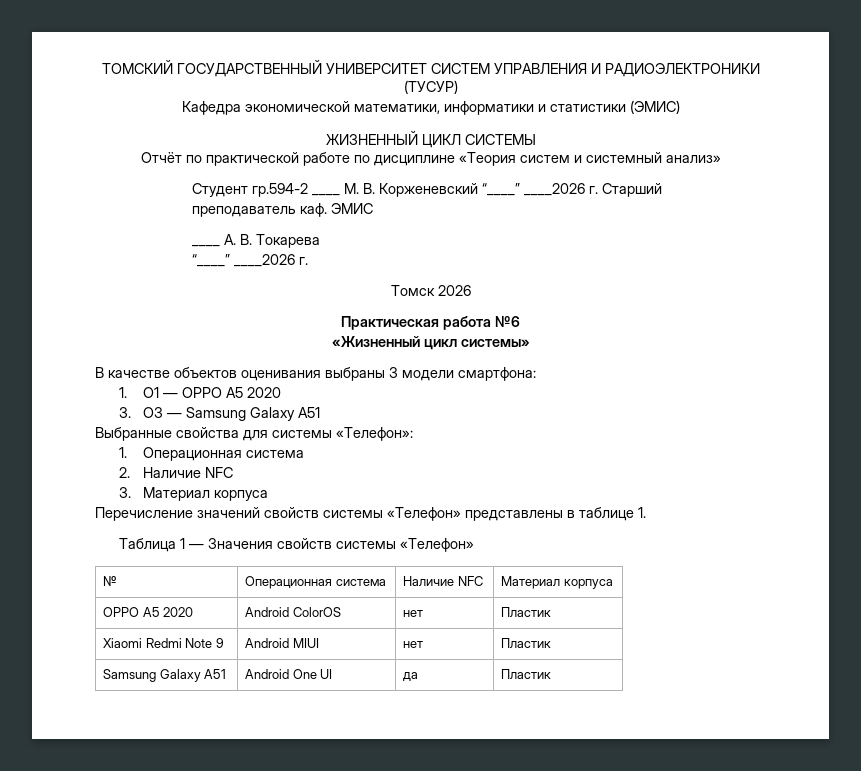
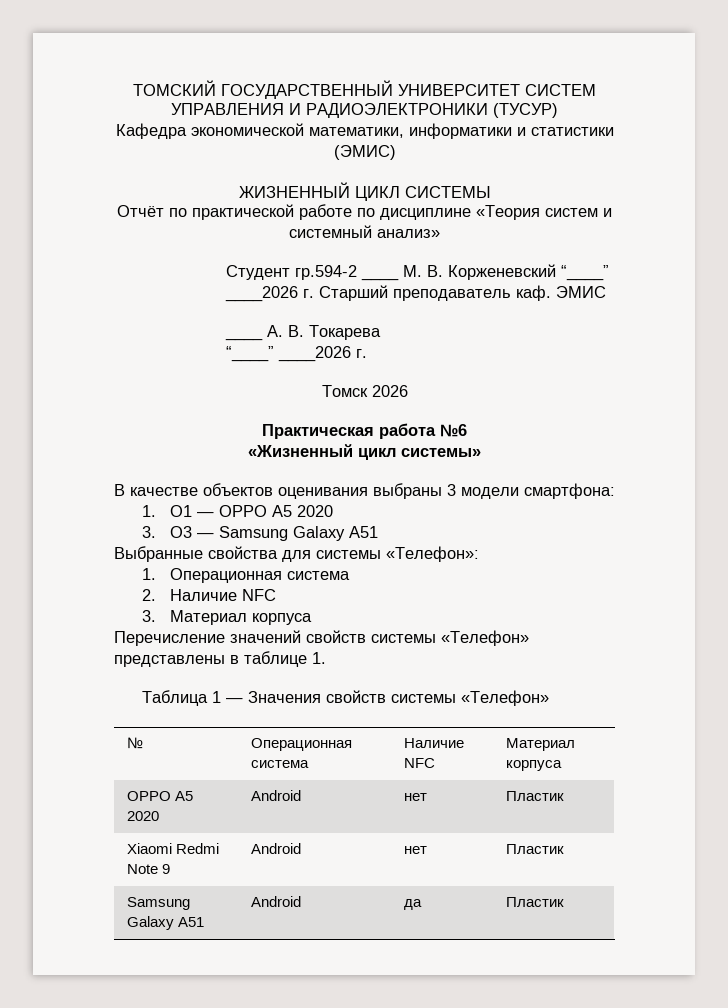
[292,607,341,617] ColorOS -> (301, 795) none
[292,638,319,648] MIUI -> (301, 848) none
[292,669,333,679] One UI -> (301, 901) none

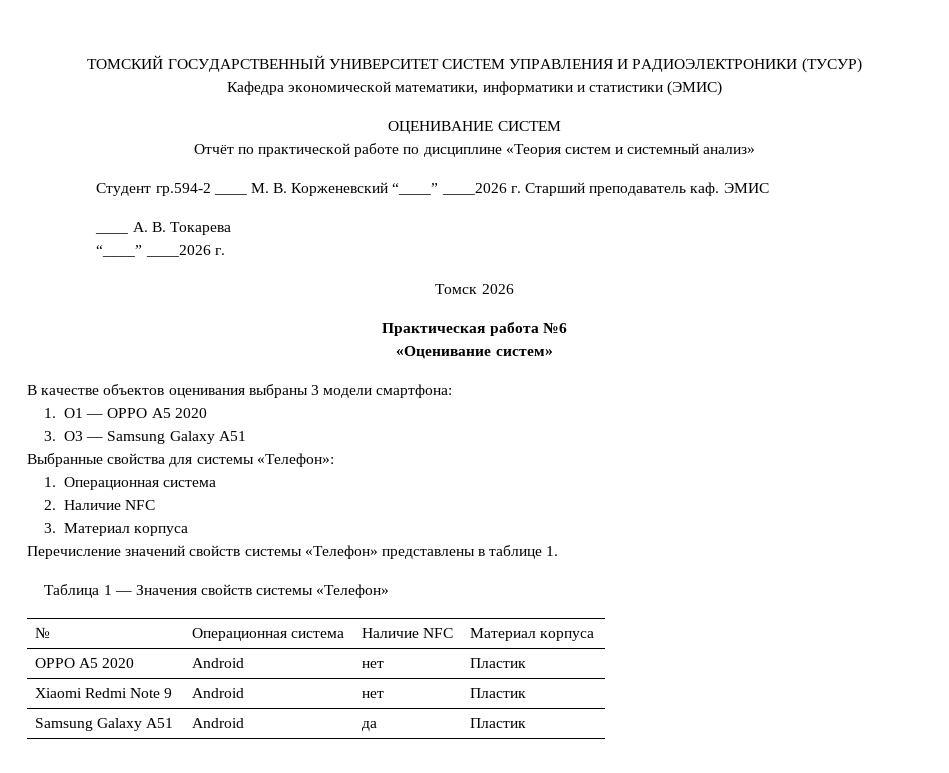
[238,182,491,201] ЖИЗНЕННЫЙ ЦИКЛ СИСТЕМЫ -> [388,121,561,134] ОЦЕНИВАНИЕ СИСТЕМ
[248,444,481,460] «Жизненный цикл системы» -> [396,346,553,359] «Оценивание систем»

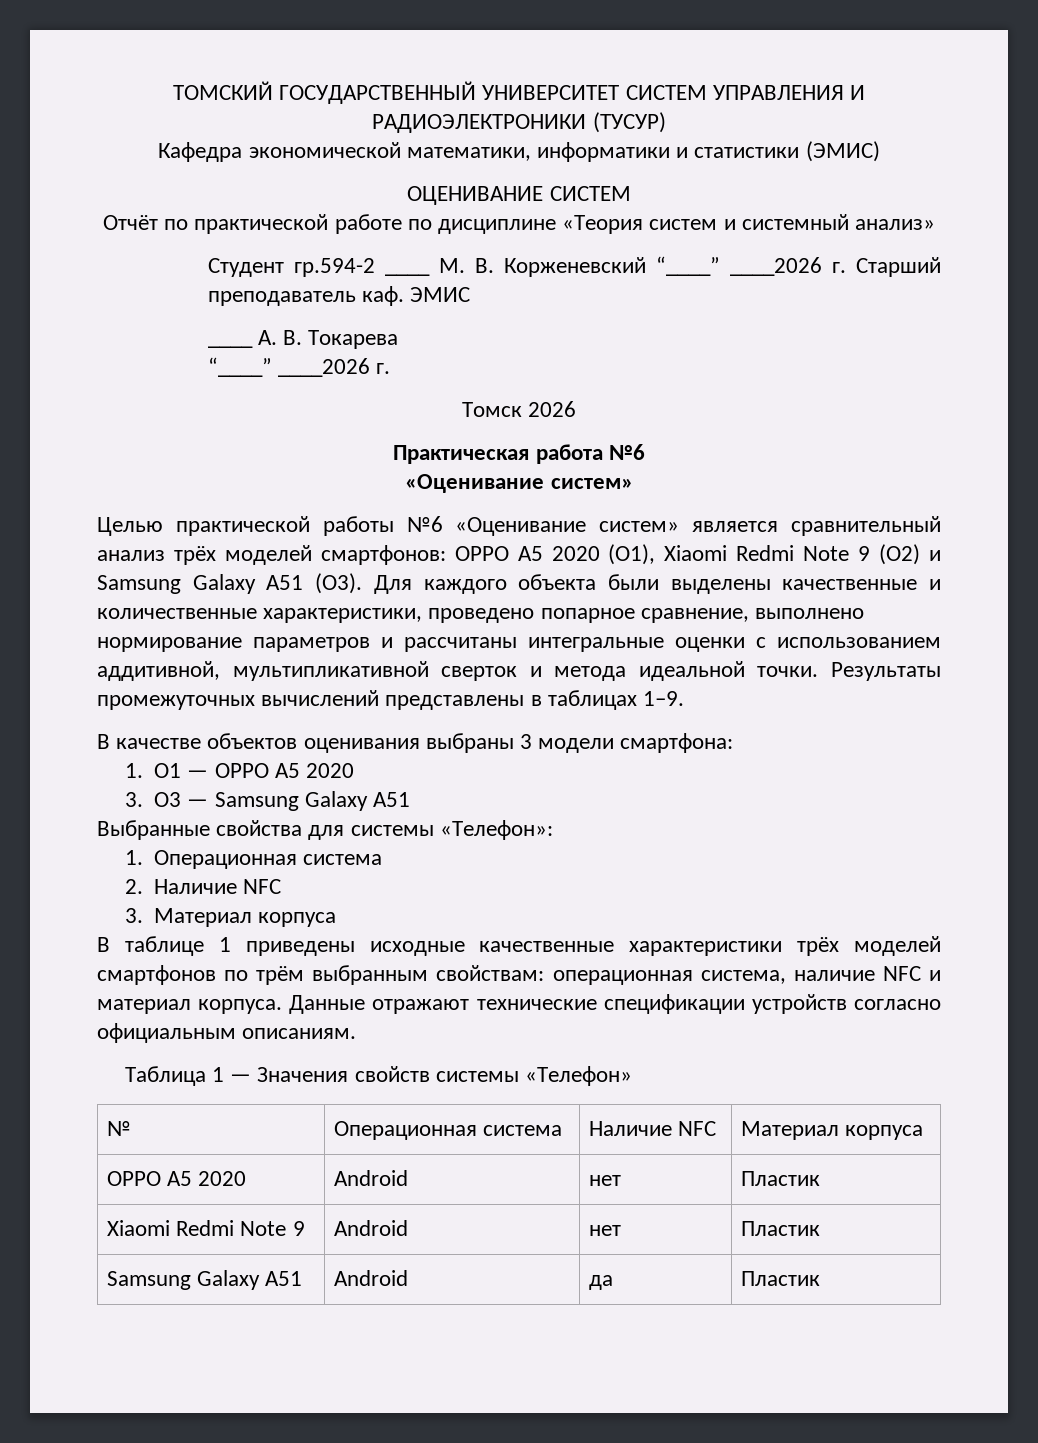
(553, 352) none -> [97,516,941,536] [97,544,941,565] [97,573,941,594] [97,608,865,623] [97,637,941,652] [97,661,941,681] [97,690,685,710] // Целью практической работы №6 «Оценивание систем» является сравнительный анализ трёх моделей смартфонов: OPPO A5 2020 (О1), Xiaomi Redmi Note 9 (О2) и Samsung Galaxy A51 (О3). Для каждого объекта были выделены качественные и количественные характеристики, проведено попарное сравнение, выполнено нормирование параметров и рассчитаны интегральные оценки с использованием аддитивной, мультипликативной сверток и метода идеальной точки. Результаты промежуточных вычислений представлены в таблицах 1–9.
[27,545,559,559] Перечисление значений свойств системы «Телефон» представлены в таблице 1. -> [97,936,941,956] [97,965,941,985] [97,994,941,1014] [97,1023,357,1043] В таблице 1 приведены исходные качественные характеристики трёх моделей смартфонов по трём выбранным свойствам: операционная система, наличие NFC и материал корпуса. Данные отражают технические спецификации устройств согласно официальным описаниям.

